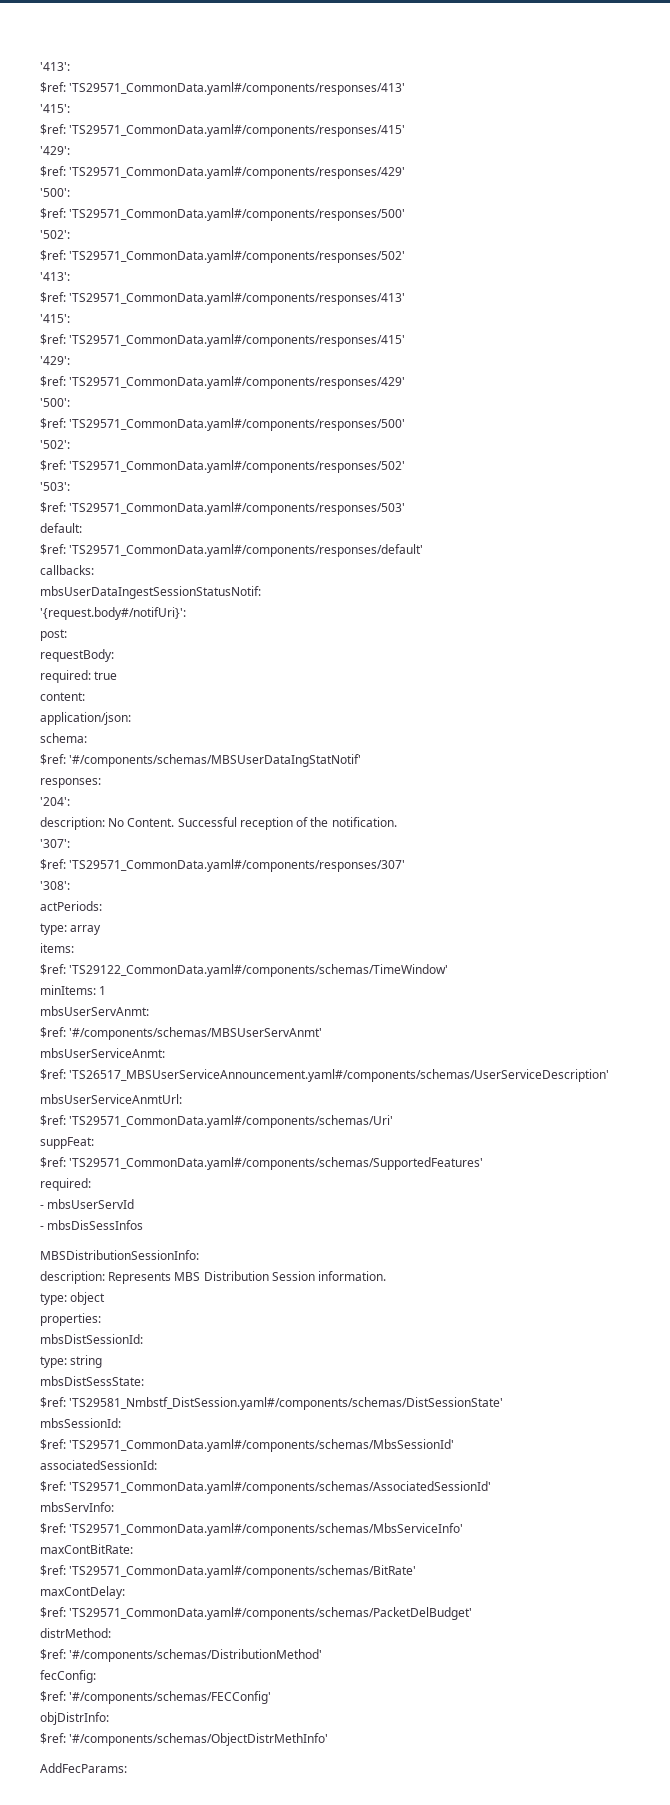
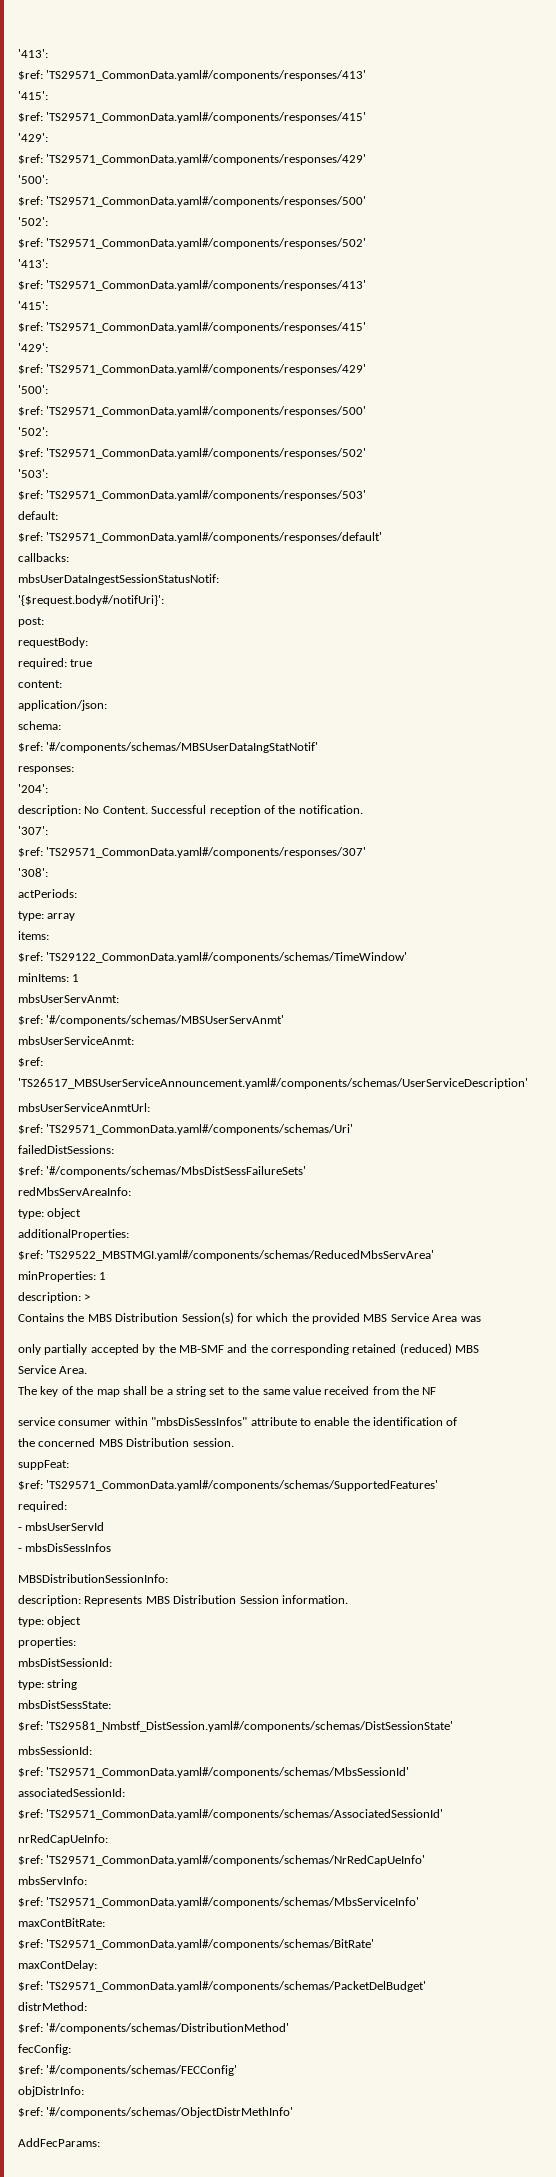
[40,607,186,620] '{request.body#/notifUri}': -> [18,595,164,606] '{$request.body#/notifUri}':
(394, 1121) none -> [18,1145,114,1154] [18,1166,307,1177] [18,1187,131,1196] [18,1208,82,1219] [18,1229,129,1240] [18,1250,435,1261] [18,1271,107,1282] [18,1292,91,1303] [18,1312,481,1324] [18,1343,480,1355] [18,1365,88,1374] [18,1386,437,1397] [18,1417,458,1426] [18,1438,234,1447] // failedDistSessions: // $ref: '#/components/schemas/MbsDistSessFailureSets' // redMbsServAreaInfo: // type: object // additionalProperties: // $ref: 'TS29522_MBSTMGI.yaml#/components/schemas/ReducedMbsServArea' // minProperties: 1 // description: > // Contains the MBS Distribution Session(s) for which the provided MBS Service Area was // only partially accepted by the MB-SMF and the corresponding retained (reduced) MBS // Service Area. // The key of the map shall be a string set to the same value received from the NF // service consumer within "mbsDisSessInfos" attribute to enable the identification of // the concerned MBS Distribution session.
(492, 1487) none -> [18,1834,108,1845] [18,1855,426,1866] // nrRedCapUeInfo: // $ref: 'TS29571_CommonData.yaml#/components/schemas/NrRedCapUeInfo'

